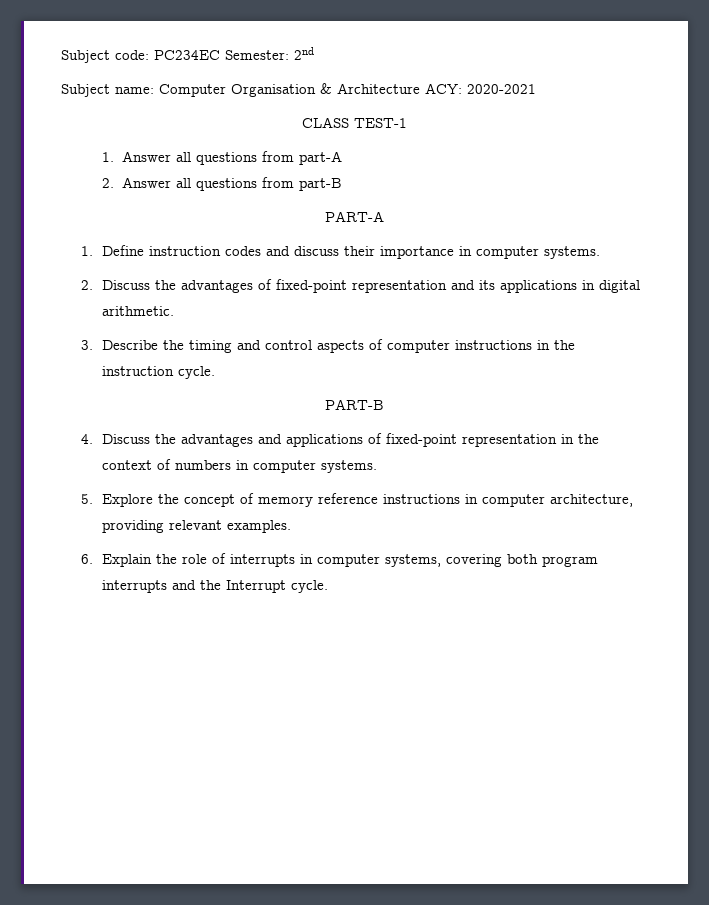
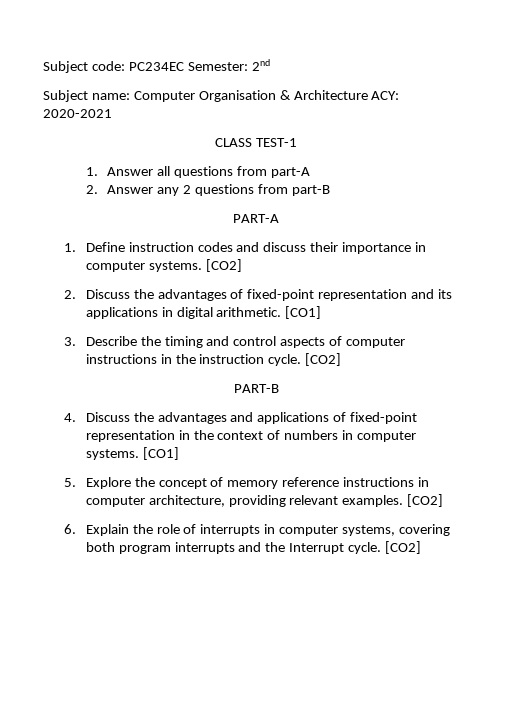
[176,178,192,188] all -> [156,185,191,196] any 2
(600, 252) none -> [205,259,242,272] [CO2]
(174, 311) none -> [285,306,322,319] [CO1]
(215, 372) none -> [305,353,342,366] [CO2]
(377, 466) none -> [142,447,179,460] [CO1]
(291, 526) none -> [407,494,444,507] [CO2]
(328, 586) none -> [385,541,422,554] [CO2]

